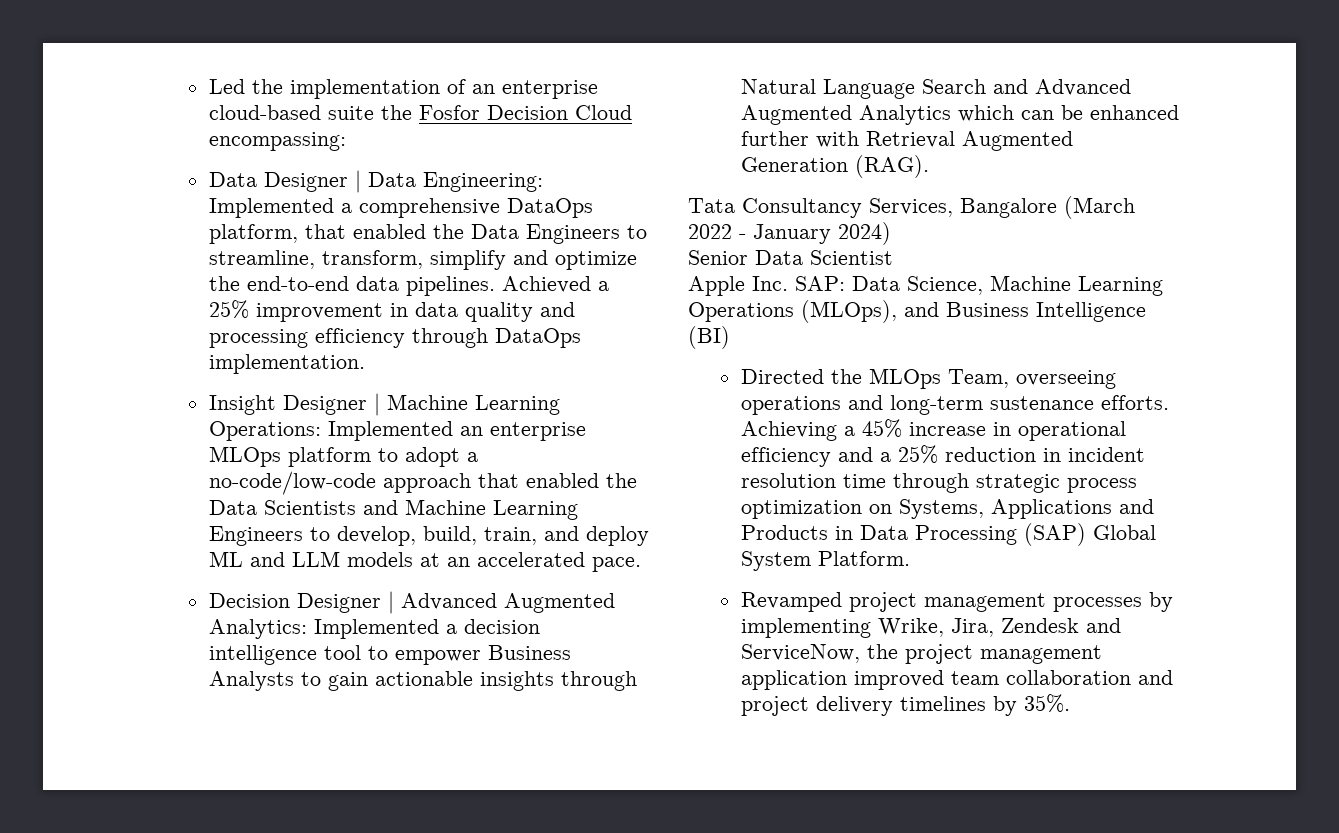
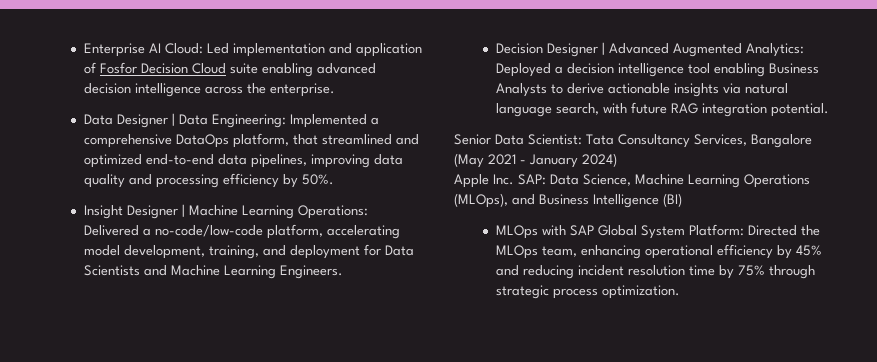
[208,79,598,99] [208,105,632,120] [208,132,346,151] Led the implementation of an enterprise cloud-based suite the Fosfor Decision Cloud encompassing: -> [83,43,422,57] [83,62,376,77] [83,83,335,97] Enterprise AI Cloud: Led implementation and application of Fosfor Decision Cloud suite enabling advanced decision intelligence across the enterprise.
[352,224,647,244] [208,250,637,270] [208,276,609,296] [208,300,408,322] enabled the Data Engineers to streamline, transform, simplify and optimize the end-to-end data pipelines. Achieved a 25% improvement in -> [321,134,419,145] [83,154,370,168] streamlined and optimized end-to-end data pipelines, improving
[411,328,581,348] [208,354,365,374] through DataOps implementation. -> [282,174,334,188] by 50%.
[327,421,586,441] [208,446,478,467] [208,471,637,495] Implemented an enterprise MLOps platform to adopt a no-code/low-code approach that enabled the -> [83,224,400,239] [83,244,381,259] Delivered a no-code/low-code platform, accelerating model development, training, and deployment for
[208,526,649,546] [208,551,641,572] Engineers to develop, build, train, and deploy ML and LLM models at an accelerated pace. -> [279,265,343,279] Engineers.
[313,619,439,639] Implemented -> [495,63,551,77] Deployed
[367,646,481,665] to empower -> [713,63,765,77] enabling
[327,672,368,691] gain -> [566,83,604,94] derive
[560,671,637,691] [740,79,1131,99] [740,105,1179,125] [740,131,1073,151] [740,155,929,178] through Natural Language Search and Advanced Augmented Analytics which can be enhanced further with Retrieval Augmented Generation (RAG). // -> [722,83,788,94] [495,102,829,117] [454,134,582,145] via natural language search, with future RAG integration potential. // Senior Data Scientist:
[1064,196,1135,219] [688,224,732,239] (March 2022 -> [454,153,516,168] (May 2021
[688,250,893,265] // Senior Data Scientist -> (617, 160) none
[740,368,1116,389] [740,395,1169,415] [740,419,1126,441] [740,445,1061,467] Directed the MLOps Team, overseeing operations and long-term sustenance efforts. Achieving a 45% increase in operational efficiency and a 25% reduction in -> [495,224,820,239] [495,244,822,259] [495,265,574,279] MLOps with SAP Global System Platform: Directed the MLOps team, enhancing operational efficiency by 45% and reducing
(886, 481) none -> [718,265,765,279] by 75%
[740,499,1154,519] [740,523,1156,546] [740,551,910,571] [740,592,1173,612] [740,618,1121,638] [740,644,1102,664] [740,670,1173,690] [740,694,1070,716] optimization on Systems, Applications and Products in Data Processing (SAP) Global System Platform. // Revamped project management processes by implementing Wrike, Jira, Zendesk and ServiceNow, the project management application improved team collaboration and project delivery timelines by 35%. -> [601,285,680,299] optimization.

